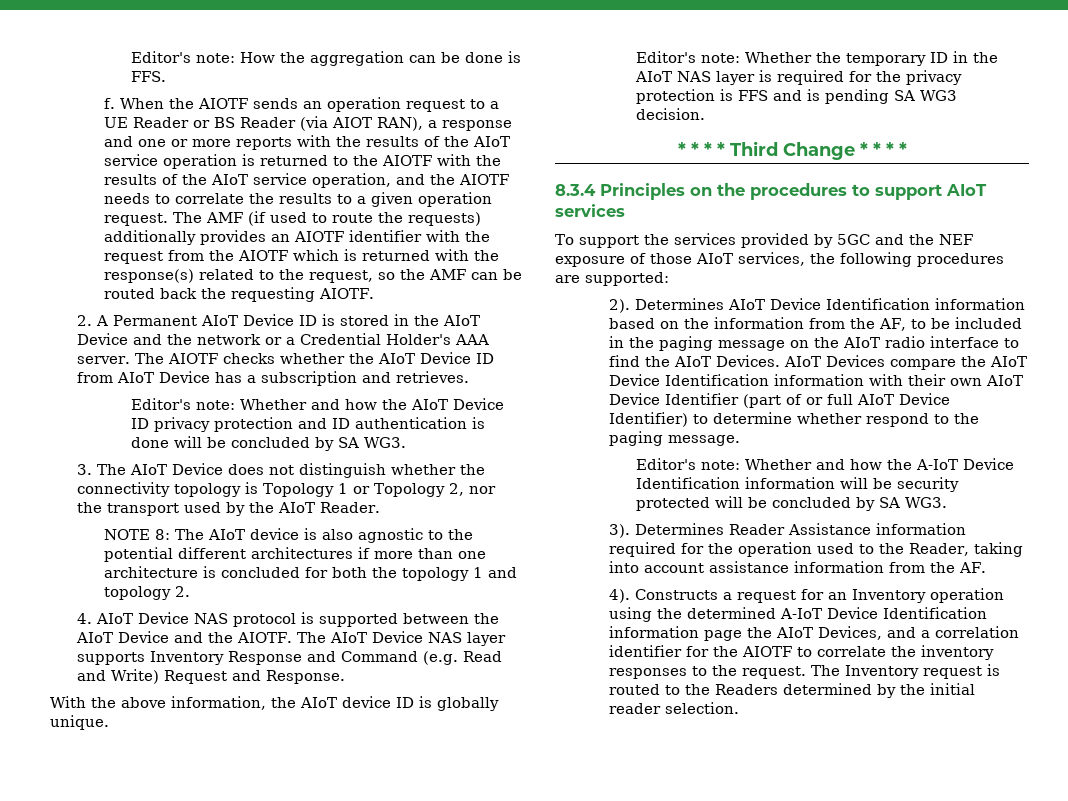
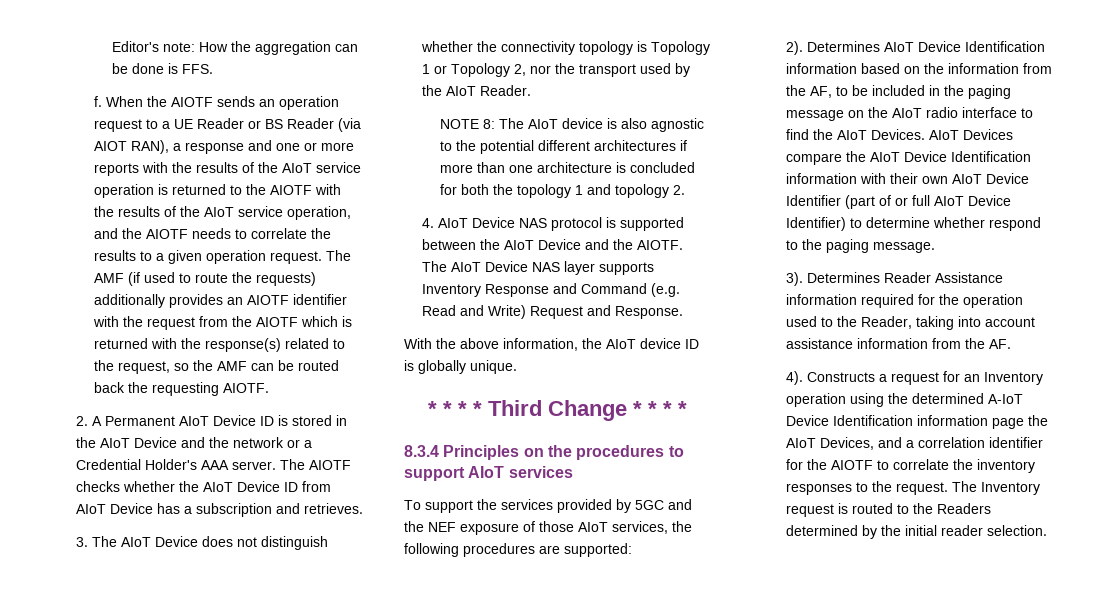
[131,398,505,410] [131,417,486,432] [131,436,407,451] // Editor's note: Whether and how the AIoT Device ID privacy protection and ID authentication is done will be concluded by SA WG3. -> (364, 508) none
[636,51,999,66] [635,70,963,85] [636,89,958,104] [636,108,706,120] // Editor's note: Whether the temporary ID in the AIoT NAS layer is required for the privacy protection is FFS and is pending SA WG3 decision. -> (517, 367) none
[636,458,1015,470] [636,477,960,492] [636,496,948,511] // Editor's note: Whether and how the A-IoT Device Identification information will be security protected will be concluded by SA WG3. -> (936, 247) none

